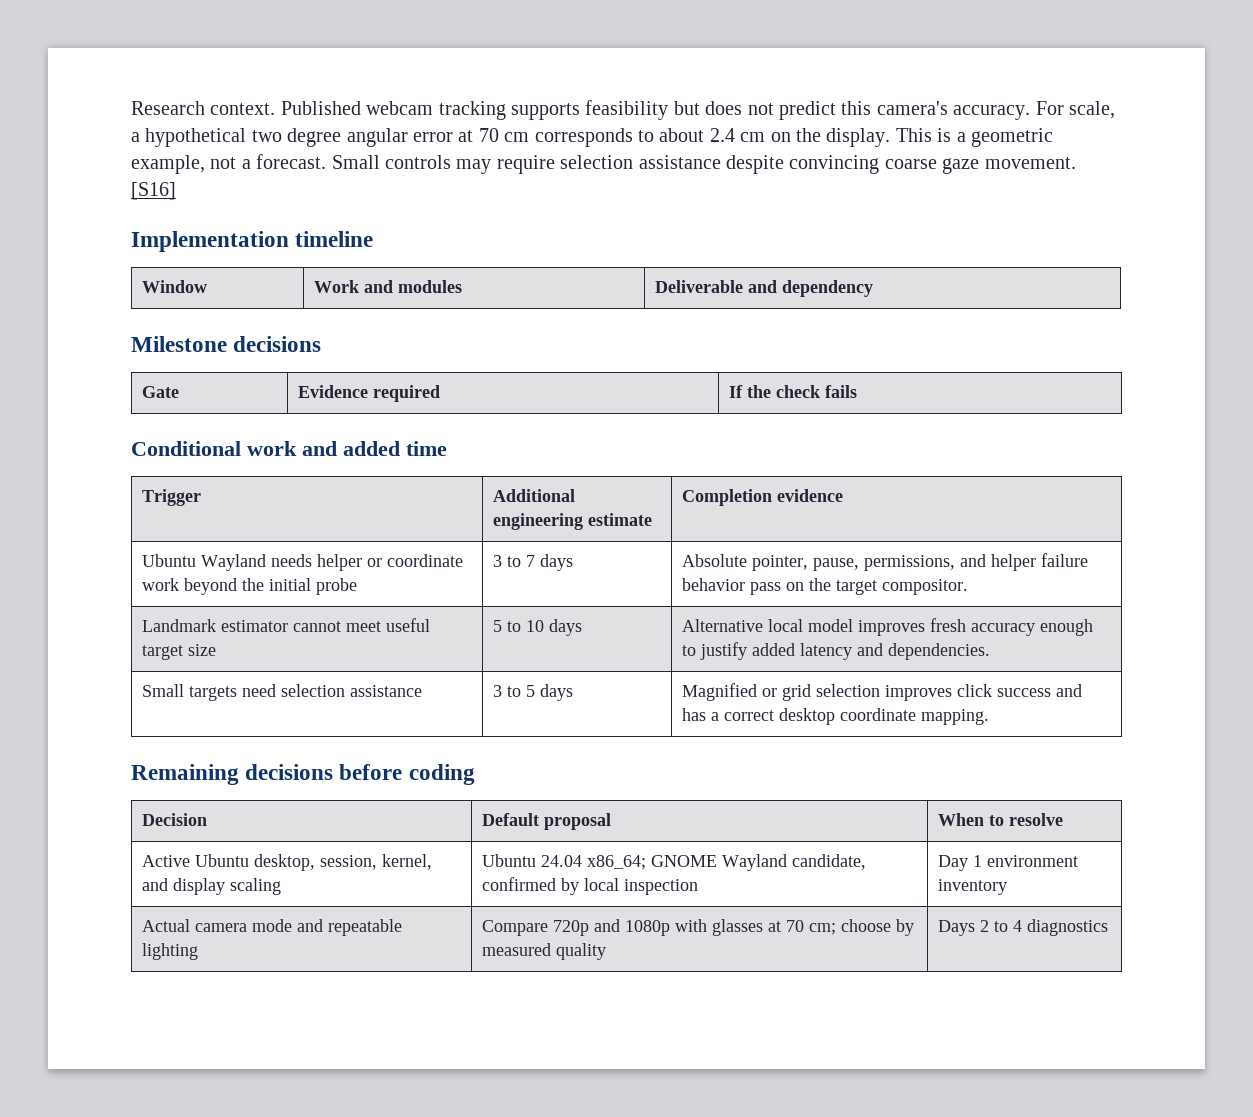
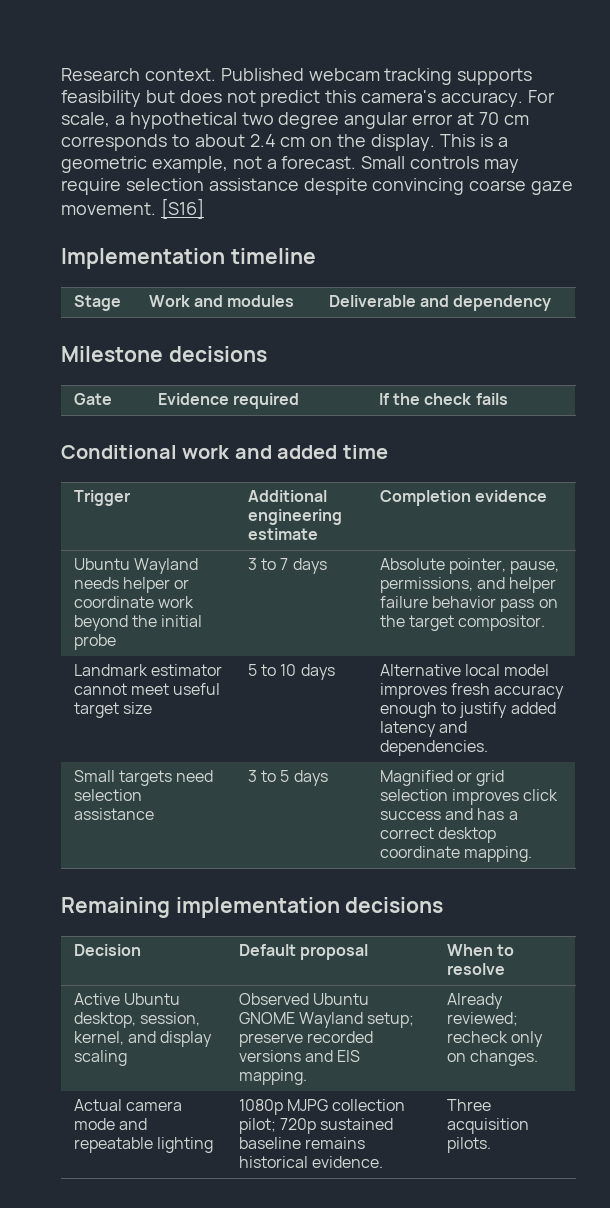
[142,280,208,293] Window -> [73,295,121,311] Stage
[245,764,475,785] decisions before coding -> [175,897,444,918] implementation decisions
[482,854,867,871] [482,877,699,895] [938,855,1079,871] [938,879,1008,895] Ubuntu 24.04 x86_64; GNOME Wayland candidate, confirmed by local inspection | Day 1 environment inventory -> [238,993,369,1005] [238,1012,415,1028] [238,1031,373,1047] [238,1050,361,1062] [238,1069,307,1085] [446,993,503,1009] [446,1012,518,1026] [446,1031,543,1047] [446,1050,538,1066] Observed Ubuntu GNOME Wayland setup; preserve recorded versions and EIS mapping. | Already reviewed; recheck only on changes.
[482,919,915,936] [482,943,607,960] [938,919,1109,936] Compare 720p and 1080p with glasses at 70 cm; choose by measured quality | Days 2 to 4 diagnostics -> [238,1099,406,1115] [238,1118,394,1134] [238,1137,365,1149] [238,1156,383,1168] [446,1099,491,1111] [446,1118,529,1134] [446,1137,491,1153] 1080p MJPG collection pilot; 720p sustained baseline remains historical evidence. | Three acquisition pilots.

